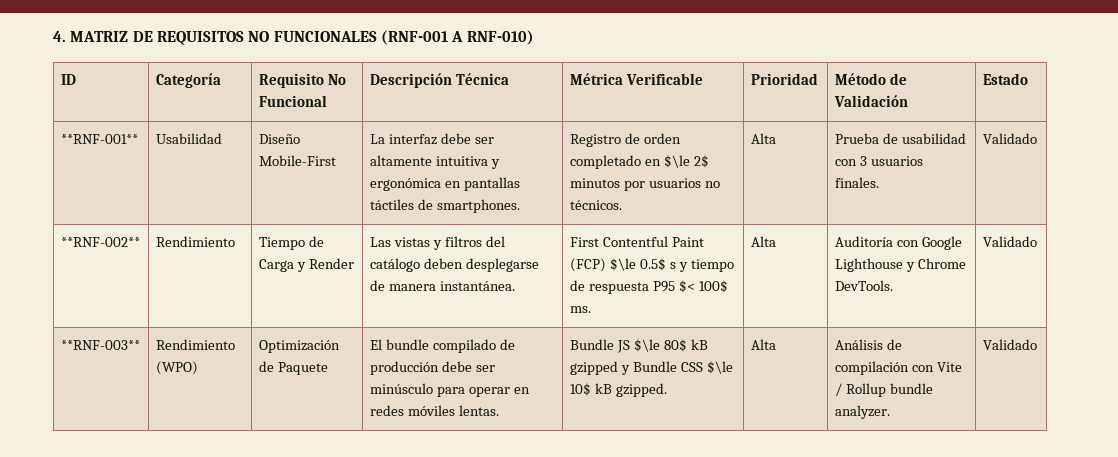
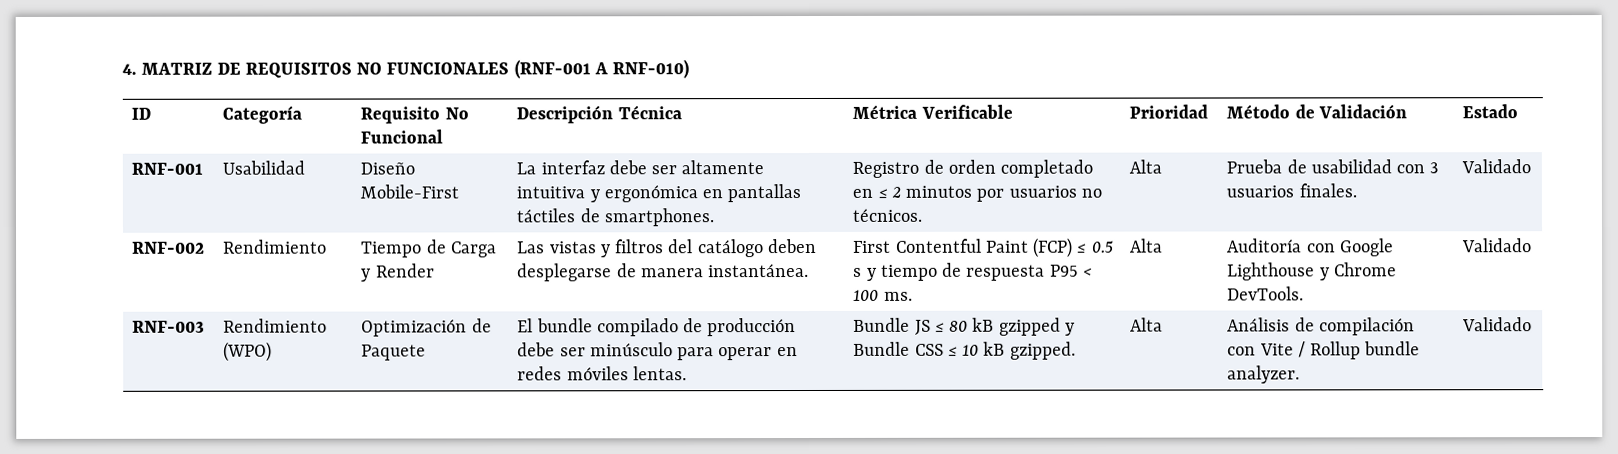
[60,134,138,144] **RNF-001** -> [131,162,204,175] RNF-001
[663,155,709,168] $\le 2$ -> [877,186,901,199] ≤ 2
[60,237,140,247] **RNF-002** -> [132,241,206,254] RNF-002
[609,258,666,271] $\le 0.5$ -> [1077,240,1114,254] ≤ 0.5
[678,280,728,293] $< 100$ -> [1082,267,1093,277] [853,289,880,301] < 100
[60,340,140,350] **RNF-003** -> [132,320,206,333] RNF-003
[633,339,687,352] $\le 80$ -> [934,320,969,333] ≤ 80
[706,361,733,374] [569,383,591,396] $\le 10$ -> [947,344,980,357] ≤ 10

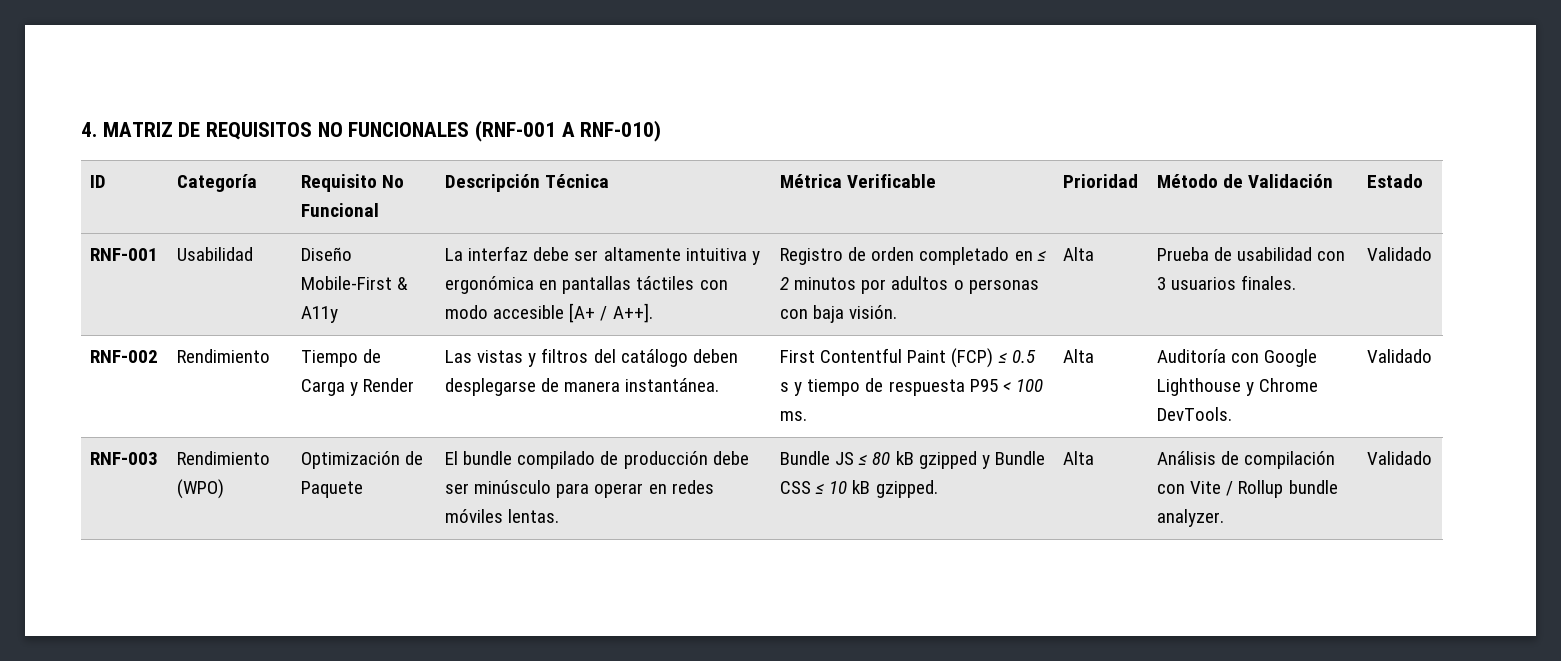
(460, 191) none -> [397,277,409,290] [301,306,339,323] & A11y
[579,208,714,227] de smartphones. -> [699,280,728,290] [445,303,653,323] con modo accesible [A+ / A++].
[1008,185,1102,198] [852,208,923,222] usuarios no técnicos. -> [891,276,1039,294] [780,305,898,323] adultos o personas con baja visión.

